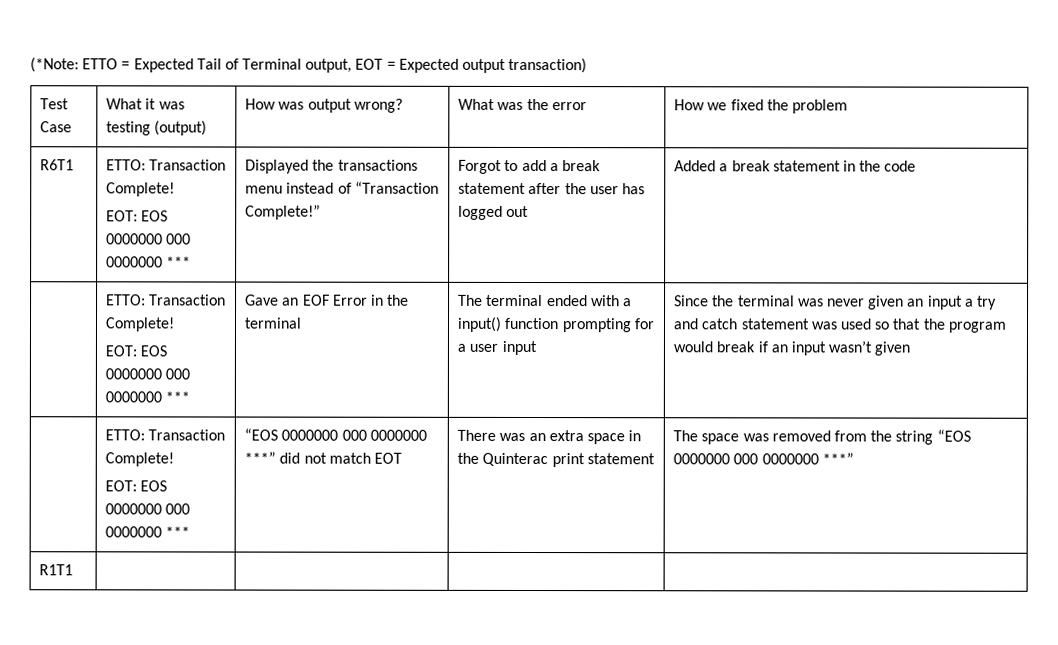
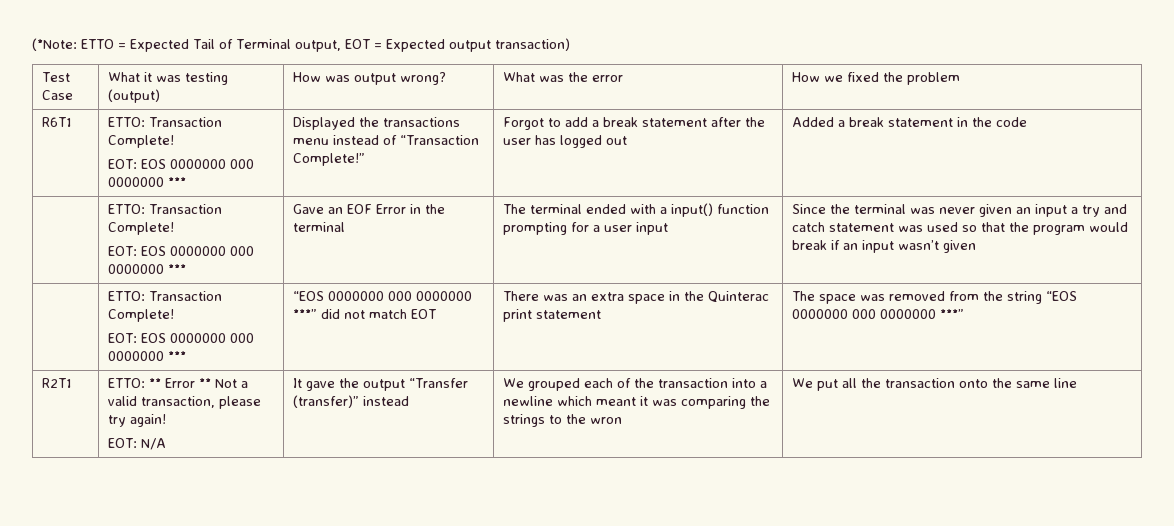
[39,564,74,576] R1T1 | | | | -> [42,378,73,388] [108,378,249,388] [108,396,262,409] [108,414,167,427] [108,438,167,450] [293,378,469,391] [293,395,410,408] [503,378,768,391] [503,396,771,409] [503,414,623,427] [792,378,1078,391] R2T1 | ETTO: ** Error ** Not a valid transaction, please try again! // EOT: N/A | It gave the output “Transfer (transfer)” instead | We grouped each of the transaction into a newline which meant it was comparing the strings to the wron | We put all the transaction onto the same line

